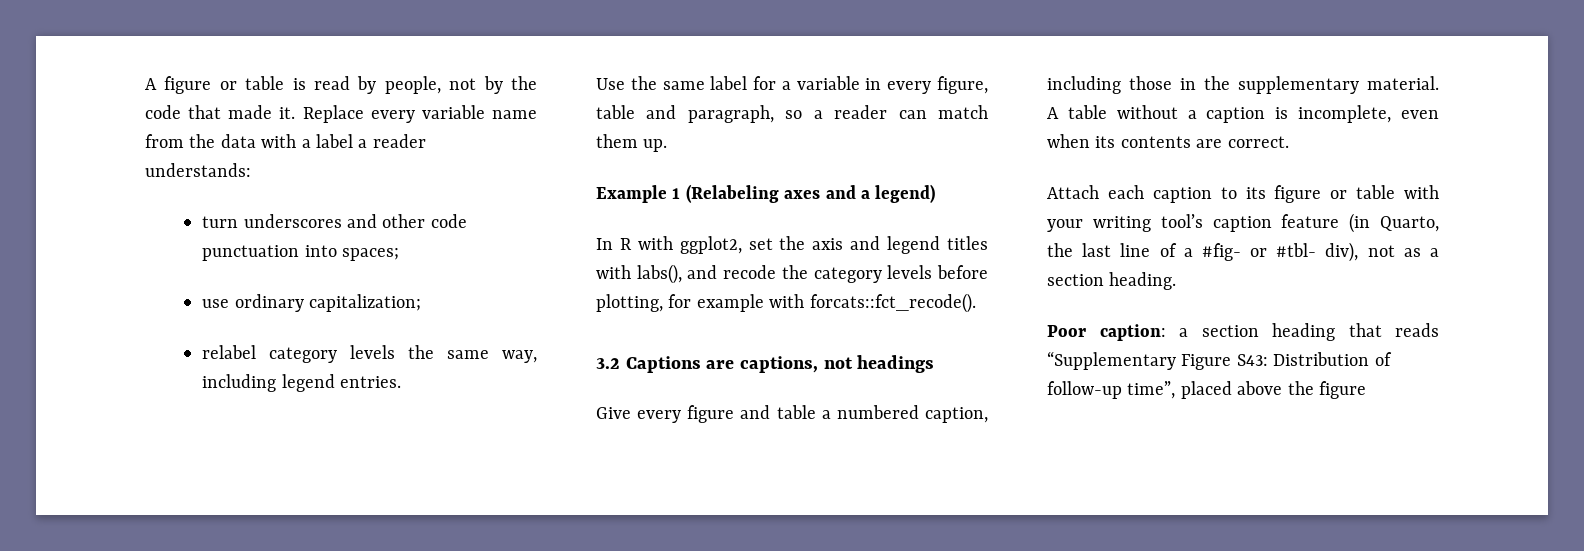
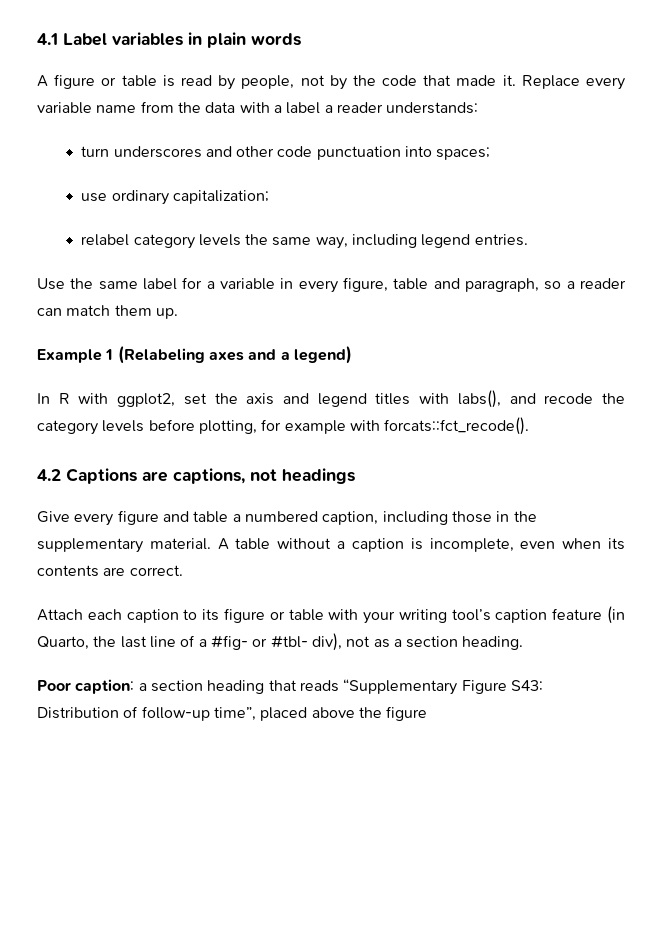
(145, 84) none -> [37,32,301,48] 4.1 Label variables in plain words //
[596,358,620,369] 3.2 -> [37,469,61,481] 4.2

